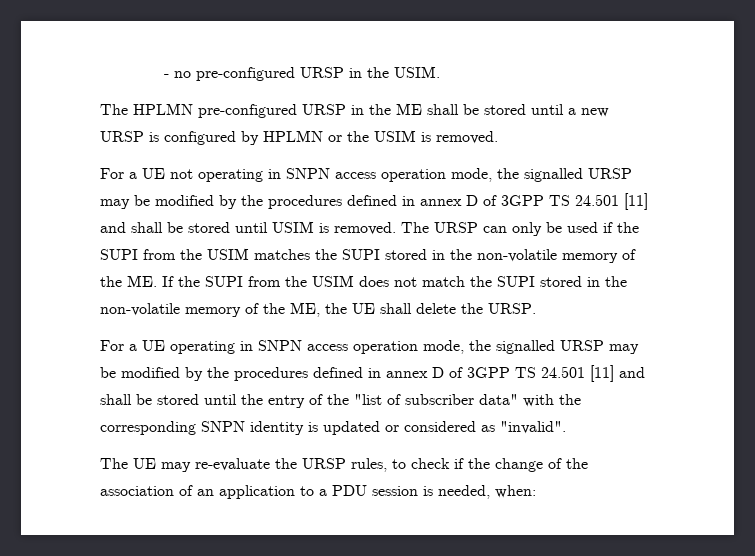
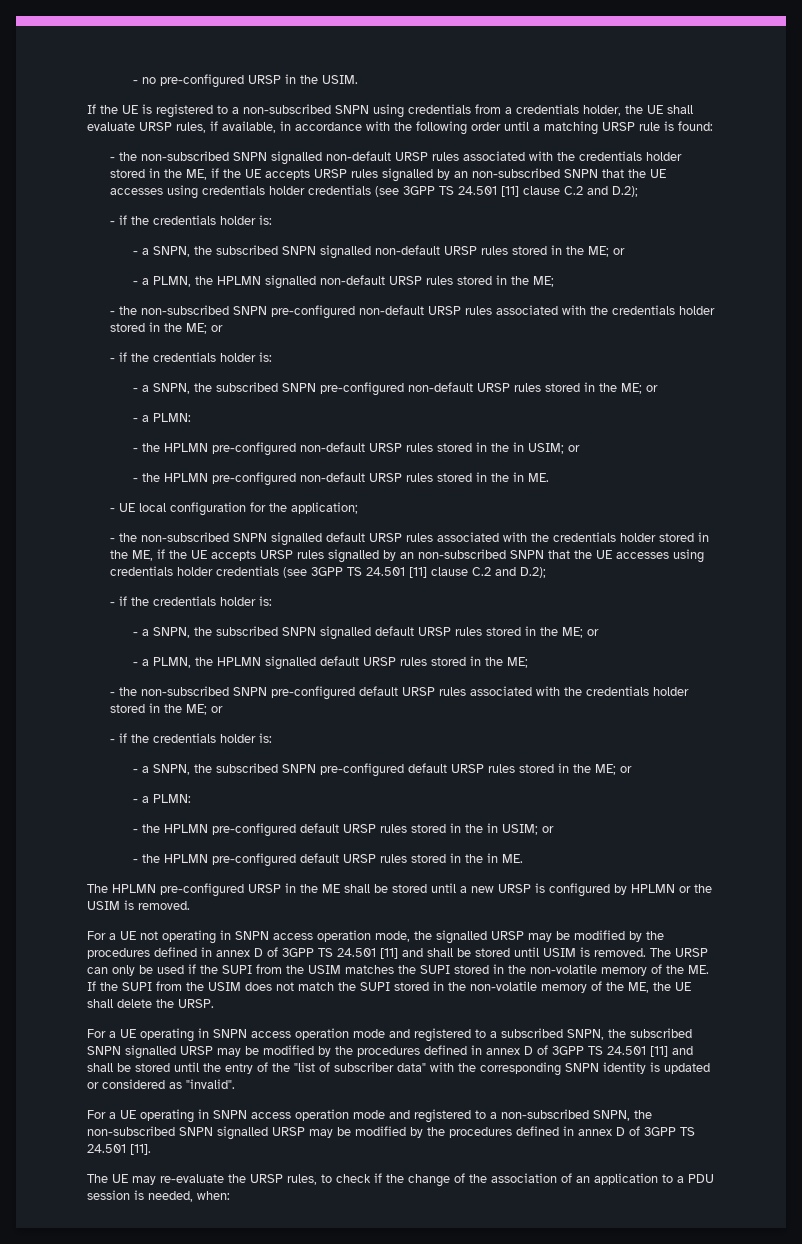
(440, 72) none -> [87,104,693,118] [87,121,713,135] [110,151,683,165] [110,168,667,182] [110,185,639,199] [110,215,273,225] [133,245,626,259] [133,275,555,289] [110,305,716,319] [110,322,224,334] [110,352,273,362] [133,382,659,396] [133,413,192,422] [133,442,581,456] [133,472,550,486] [110,502,359,516] [110,532,710,546] [110,549,705,563] [110,566,547,578] [110,596,273,606] [133,626,600,640] [133,656,529,670] [110,686,690,700] [110,703,224,715] [110,733,273,743] [133,763,633,777] [133,794,192,803] [133,823,555,837] [133,853,524,867] // If the UE is registered to a non-subscribed SNPN using credentials from a credentials holder, the UE shall evaluate URSP rules, if available, in accordance with the following order until a matching URSP rule is found: // - the non-subscribed SNPN signalled non-default URSP rules associated with the credentials holder stored in the ME, if the UE accepts URSP rules signalled by an non-subscribed SNPN that the UE accesses using credentials holder credentials (see 3GPP TS 24.501 [11] clause C.2 and D.2); // - if the credentials holder is: // - a SNPN, the subscribed SNPN signalled non-default URSP rules stored in the ME; or // - a PLMN, the HPLMN signalled non-default URSP rules stored in the ME; // - the non-subscribed SNPN pre-configured non-default URSP rules associated with the credentials holder stored in the ME; or // - if the credentials holder is: // - a SNPN, the subscribed SNPN pre-configured non-default URSP rules stored in the ME; or // - a PLMN: // - the HPLMN pre-configured non-default URSP rules stored in the in USIM; or // - the HPLMN pre-configured non-default URSP rules stored in the in ME. // - UE local configuration for the application; // - the non-subscribed SNPN signalled default URSP rules associated with the credentials holder stored in the ME, if the UE accepts URSP rules signalled by an non-subscribed SNPN that the UE accesses using credentials holder credentials (see 3GPP TS 24.501 [11] clause C.2 and D.2); // - if the credentials holder is: // - a SNPN, the subscribed SNPN signalled default URSP rules stored in the ME; or // - a PLMN, the HPLMN signalled default URSP rules stored in the ME; // - the non-subscribed SNPN pre-configured default URSP rules associated with the credentials holder stored in the ME; or // - if the credentials holder is: // - a SNPN, the subscribed SNPN pre-configured default URSP rules stored in the ME; or // - a PLMN: // - the HPLMN pre-configured default URSP rules stored in the in USIM; or // - the HPLMN pre-configured default URSP rules stored in the in ME.
[423,340,491,354] mode, the -> [353,1028,692,1042] [87,1046,121,1055] mode and registered to a subscribed SNPN, the subscribed SNPN
(566, 427) none -> [87,1109,652,1123] [87,1126,695,1140] [87,1144,151,1155] // For a UE operating in SNPN access operation mode and registered to a non-subscribed SNPN, the non-subscribed SNPN signalled URSP may be modified by the procedures defined in annex D of 3GPP TS 24.501 [11].

